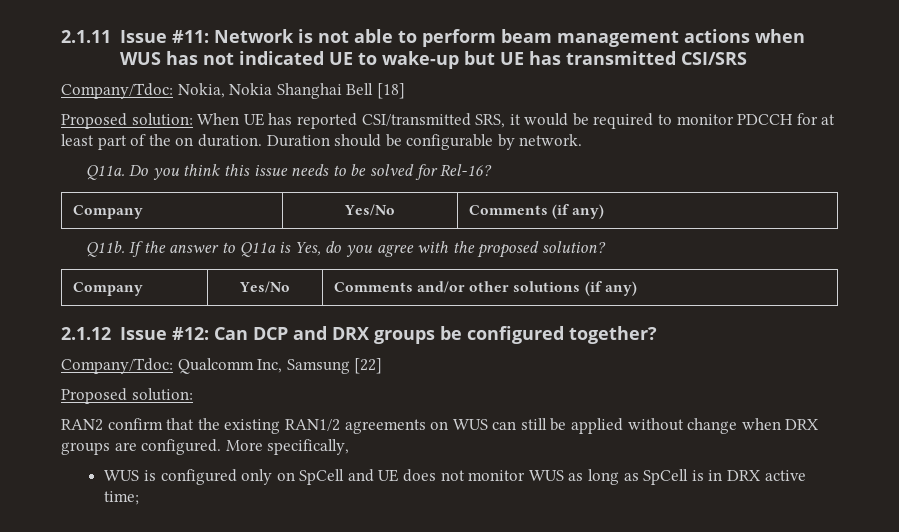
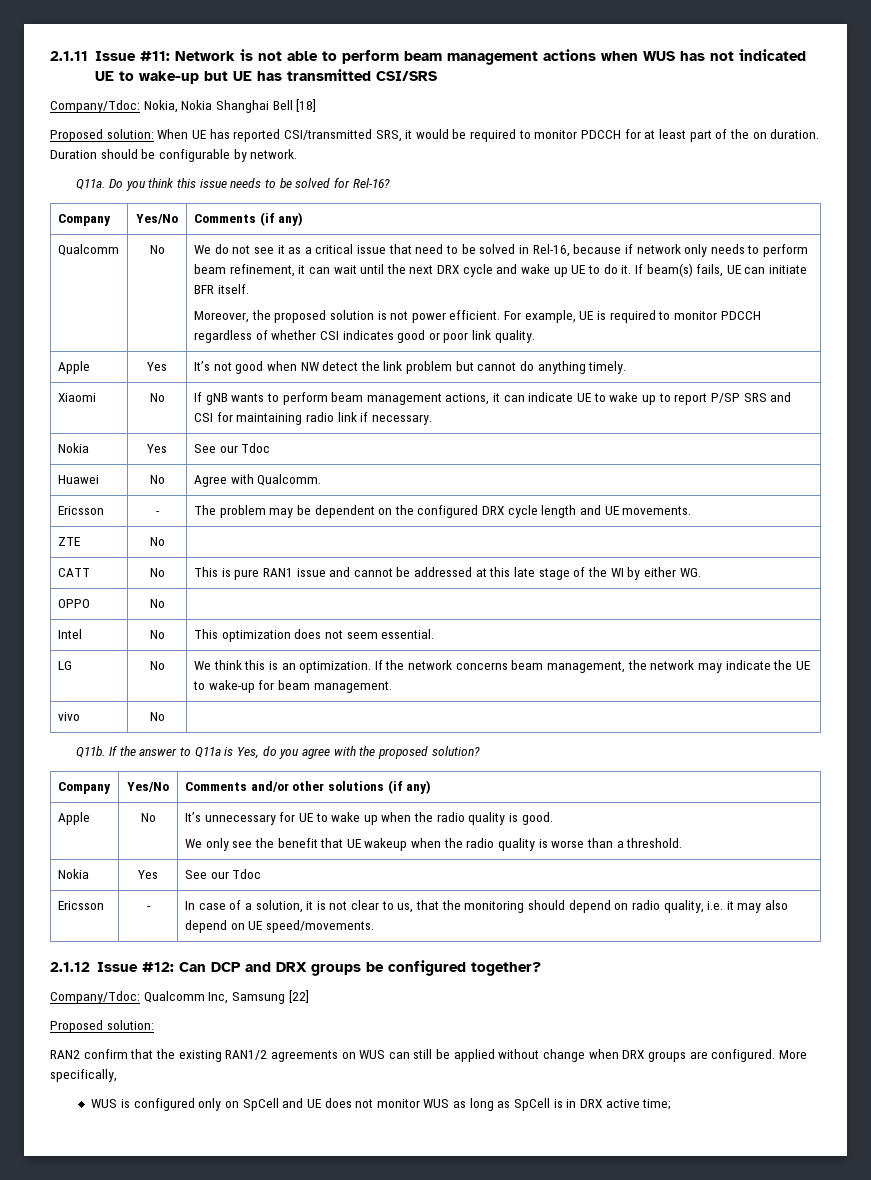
(605, 211) none -> [57,244,119,256] [149,245,165,254] [193,244,809,257] [193,263,808,277] [193,284,249,294] [193,310,761,323] [193,330,535,343] [57,361,90,374] [147,362,167,371] [193,361,627,374] [57,393,96,402] [149,393,165,402] [193,392,792,405] [193,412,432,425] [57,443,89,453] [147,444,167,453] [193,443,271,453] [57,475,99,484] [149,475,165,484] [193,474,322,487] [57,506,104,515] [155,511,160,515] [193,505,692,518] [57,537,80,546] [149,537,165,546] [57,568,90,577] [149,568,165,577] [193,567,701,580] [57,599,90,608] [149,599,165,608] [57,629,82,639] [149,630,165,639] [193,629,435,642] [57,661,72,670] [149,661,165,670] [193,660,810,673] [192,680,392,693] [57,712,80,721] [149,712,165,721] // Qualcomm | No | We do not see it as a critical issue that need to be solved in Rel-16, because if network only needs to perform beam refinement, it can wait until the next DRX cycle and wake up UE to do it. If beam(s) fails, UE can initiate BFR itself. // Moreover, the proposed solution is not power efficient. For example, UE is required to monitor PDCCH regardless of whether CSI indicates good or poor link quality. // Apple | Yes | It’s not good when NW detect the link problem but cannot do anything timely. // Xiaomi | No | If gNB wants to perform beam management actions, it can indicate UE to wake up to report P/SP SRS and CSI for maintaining radio link if necessary. // Nokia | Yes | See our Tdoc // Huawei | No | Agree with Qualcomm. // Ericsson | - | The problem may be dependent on the configured DRX cycle length and UE movements. // ZTE | No | // CATT | No | This is pure RAN1 issue and cannot be addressed at this late stage of the WI by either WG. // OPPO | No | // Intel | No | This optimization does not seem essential. // LG | No | We think this is an optimization. If the network concerns beam management, the network may indicate the UE to wake-up for beam management. // vivo | No |
(637, 288) none -> [57,812,90,825] [140,813,156,822] [184,812,553,825] [184,838,683,851] [57,869,89,879] [138,870,158,879] [184,869,262,879] [57,901,104,910] [146,906,151,910] [184,900,789,913] [184,920,374,933] // Apple | No | It’s unnecessary for UE to wake up when the radio quality is good. // We only see the benefit that UE wakeup when the radio quality is worse than a threshold. // Nokia | Yes | See our Tdoc // Ericsson | - | In case of a solution, it is not clear to us, that the monitoring should depend on radio quality, i.e. it may also depend on UE speed/movements.

